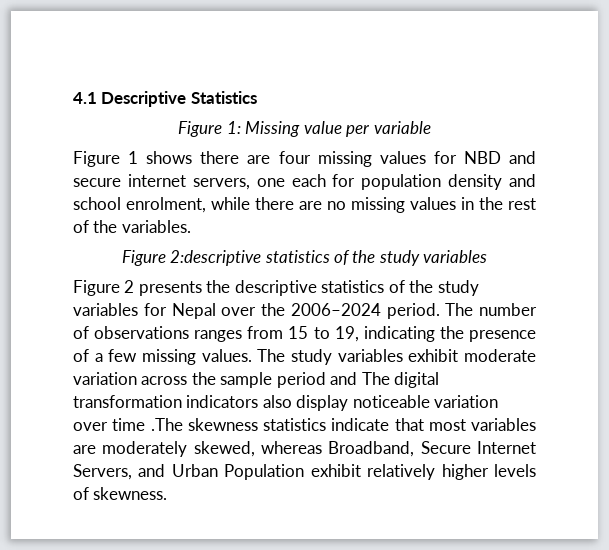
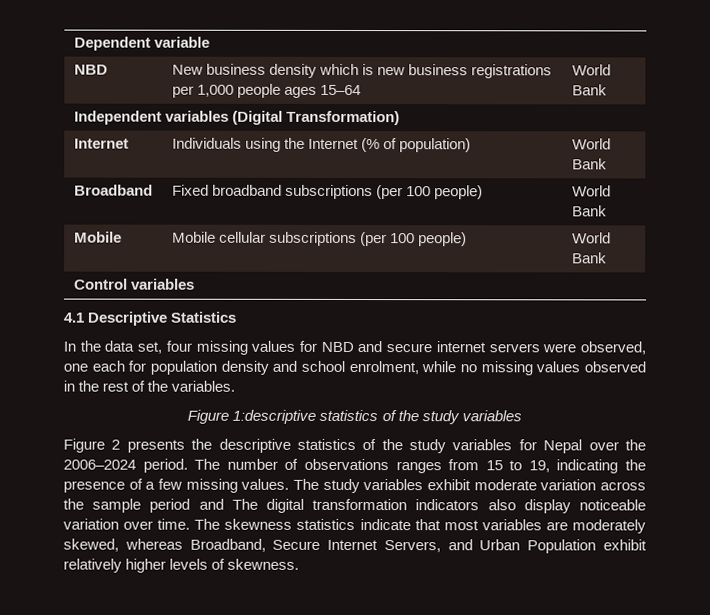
[73,91,257,107] [178,121,431,137] [73,151,271,167] 4.1 Descriptive Statistics // Figure 1: Missing value per variable // Figure 1 shows there are -> [73,36,211,51] [73,64,108,75] [171,63,553,79] [171,83,362,98] [571,64,611,76] [571,84,607,96] [73,110,401,126] [73,138,129,149] [171,137,472,153] [571,138,611,150] [571,158,607,170] [73,184,153,196] [171,184,484,200] [571,185,611,197] [571,205,607,217] [73,231,122,243] [171,231,468,247] [571,232,611,244] [571,252,607,264] [73,278,196,290] [63,311,237,326] [63,340,163,354] Dependent variable // NBD | New business density which is new business registrations per 1,000 people ages 15–64 | World Bank // Independent variables (Digital Transformation) // Internet | Individuals using the Internet (% of population) | World Bank // Broadband | Fixed broadband subscriptions (per 100 people) | World Bank // Mobile | Mobile cellular subscriptions (per 100 people) | World Bank // Control variables // 4.1 Descriptive Statistics // In the data set,
[192,178,250,190] servers, -> [488,341,647,355] servers were observed,
[255,197,322,210] there are -> (457, 367) none
(456, 203) none -> [584,361,647,373] observed
[170,250,262,266] 2:descriptive -> [232,409,317,424] 1:descriptive
[112,418,183,431] time .The -> [157,518,221,530] time. The

